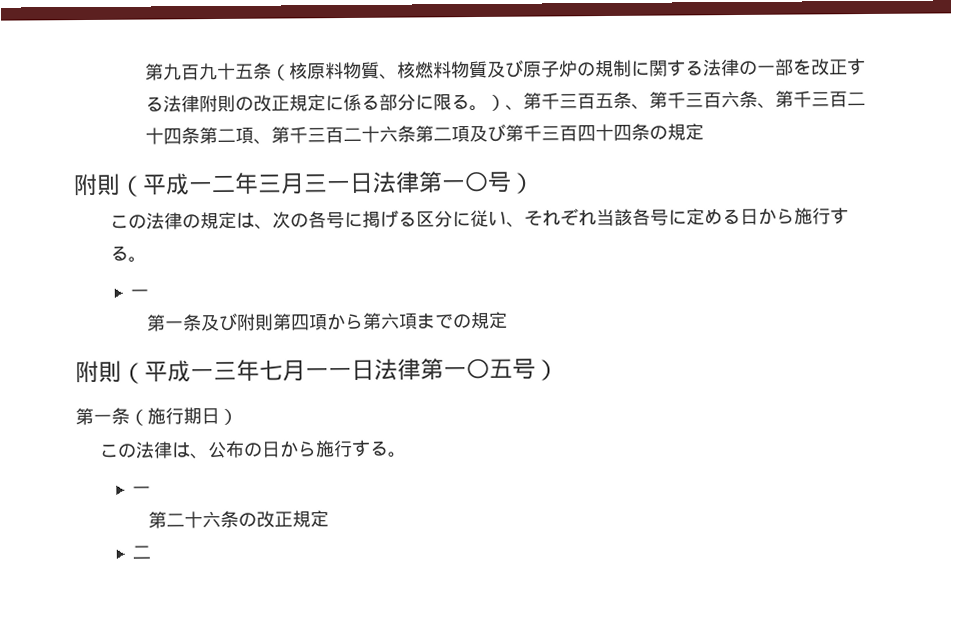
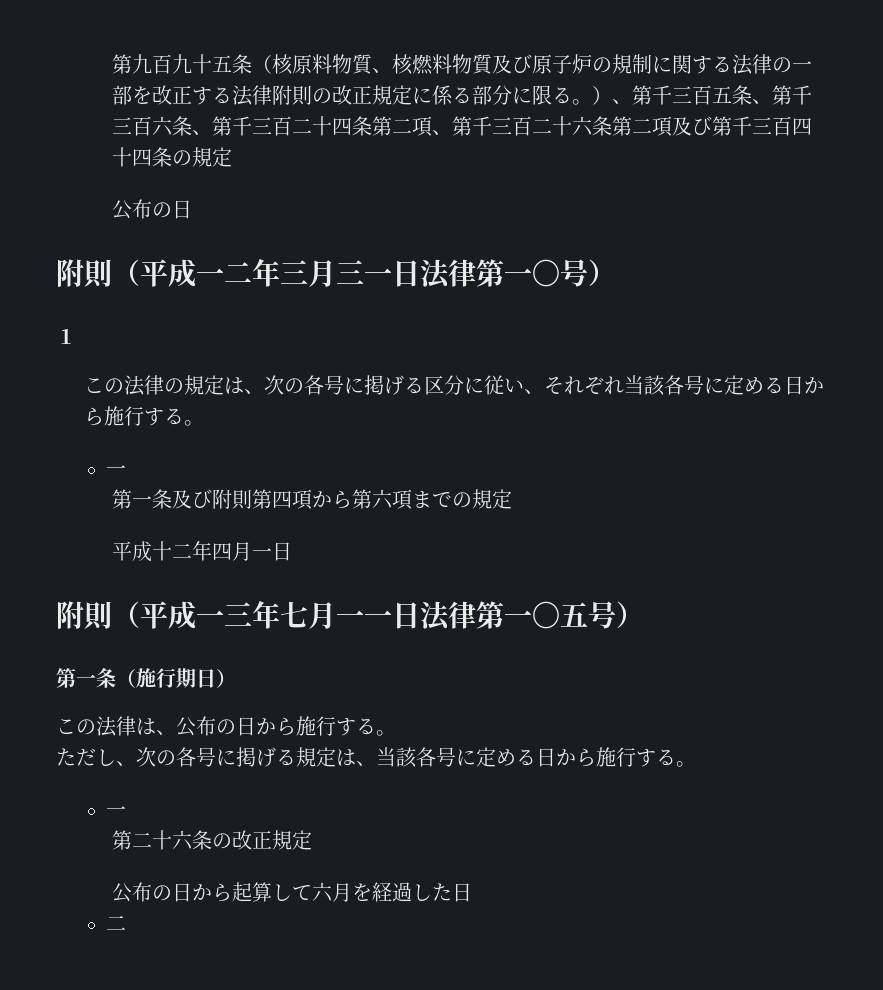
(704, 132) none -> [112,199,193,220] // 公布の日
(535, 183) none -> [56,329,76,344] // １
(508, 320) none -> [112,541,293,562] // 平成十二年四月一日
(408, 454) none -> [56,747,696,768] // ただし、次の各号に掲げる規定は、当該各号に定める日から施行する。
(329, 519) none -> [112,882,473,903] // 公布の日から起算して六月を経過した日

